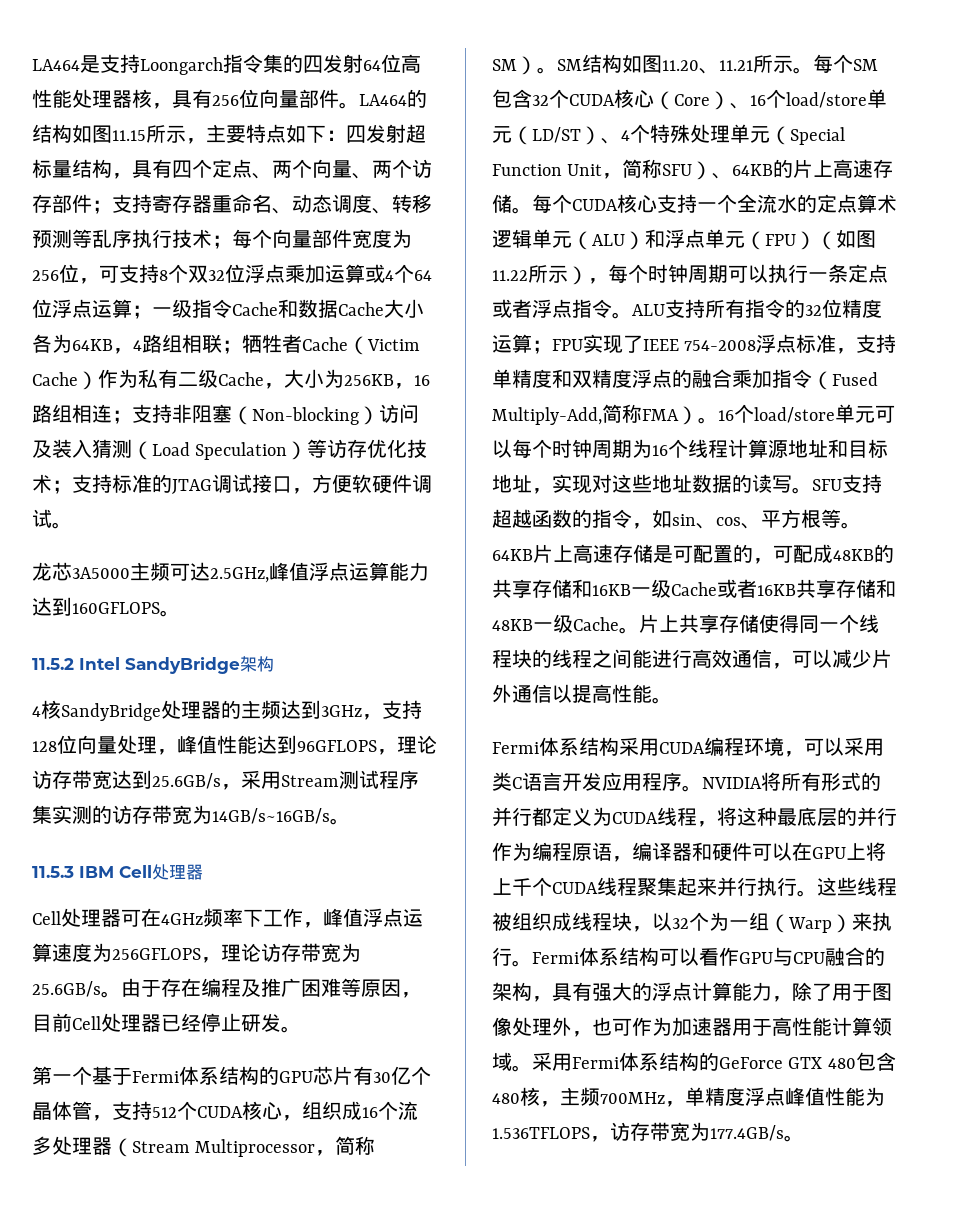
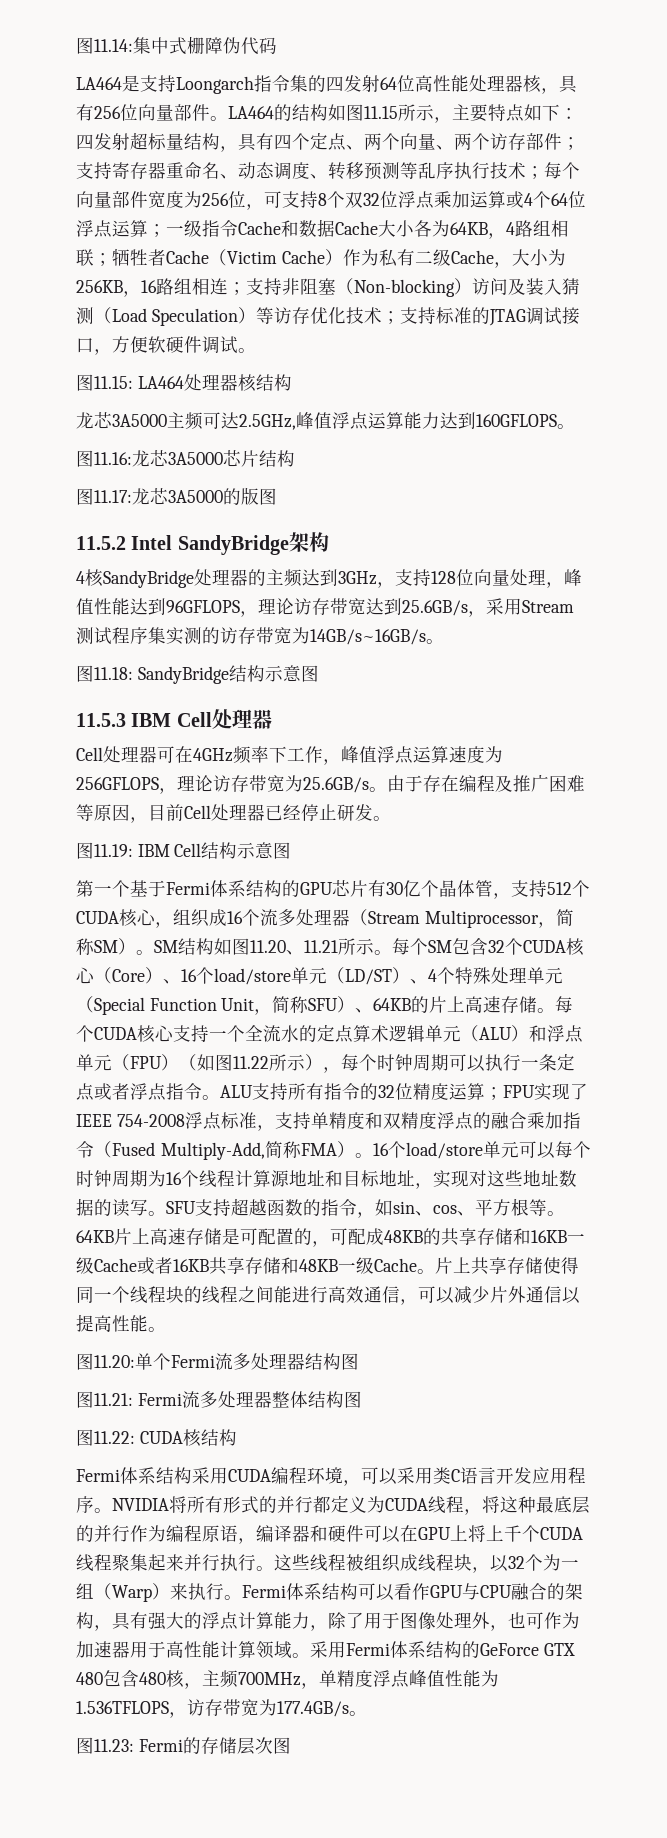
(32, 65) none -> [76,36,277,55] 图11.14:集中式栅障伪代码 //
(72, 525) none -> [76,374,292,392] // 图11.15: LA464处理器核结构
(180, 613) none -> [76,450,295,467] [76,487,277,505] // 图11.16:龙芯3A5000芯片结构 // 图11.17:龙芯3A5000的版图
(350, 821) none -> [76,665,319,684] // 图11.18: SandyBridge结构示意图
(301, 1029) none -> [76,842,292,859] // 图11.19: IBM Cell结构示意图
(672, 700) none -> [76,1353,359,1370] [76,1391,362,1408] [76,1429,237,1447] // 图11.20:单个Fermi流多处理器结构图 // 图11.21: Fermi流多处理器整体结构图 // 图11.22: CUDA核结构
(804, 1138) none -> [76,1737,291,1755] // 图11.23: Fermi的存储层次图

